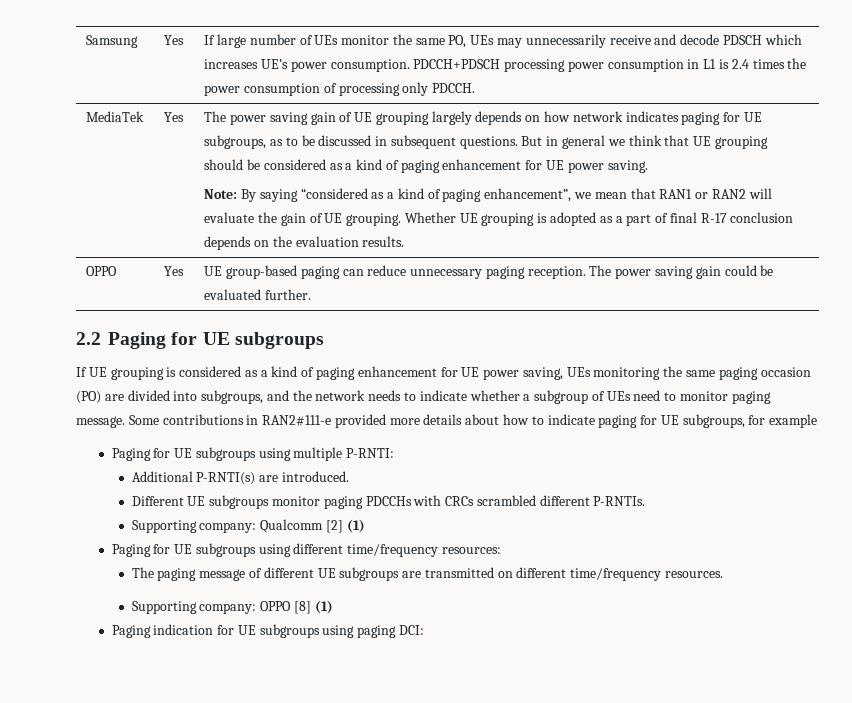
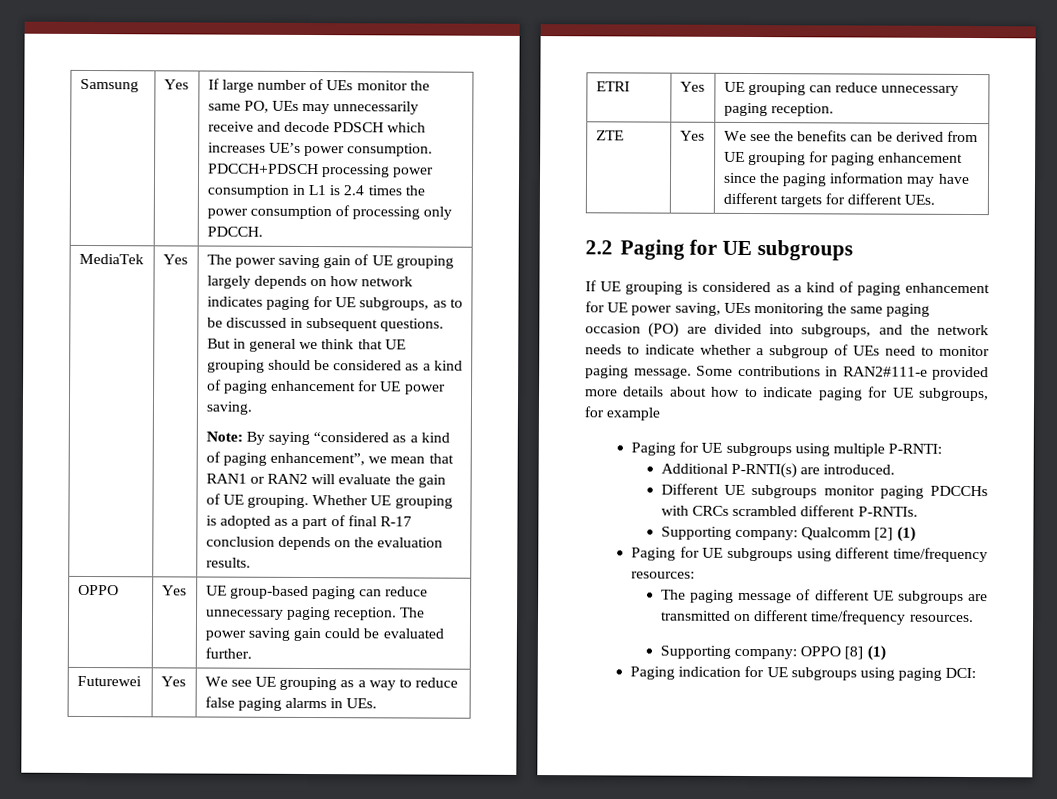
(311, 294) none -> [76,675,142,687] [160,676,186,687] [204,676,459,691] [204,696,378,711] [595,81,630,92] [679,81,705,92] [723,81,960,96] [723,102,834,117] [595,130,624,141] [679,130,705,141] [723,130,979,143] [723,151,964,166] [722,172,970,187] [722,192,936,208] // Futurewei | Yes | We see UE grouping as a way to reduce false paging alarms in UEs. // ETRI | Yes | UE grouping can reduce unnecessary paging reception. // ZTE | Yes | We see the benefits can be derived from UE grouping for paging enhancement since the paging information may have different targets for different UEs.

